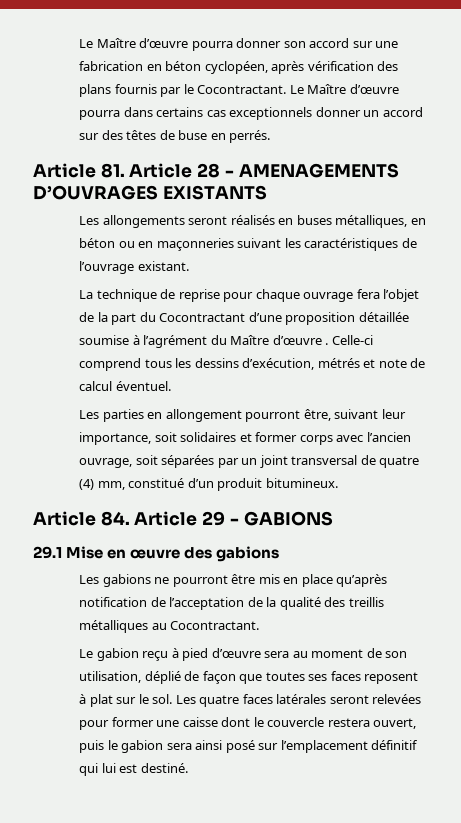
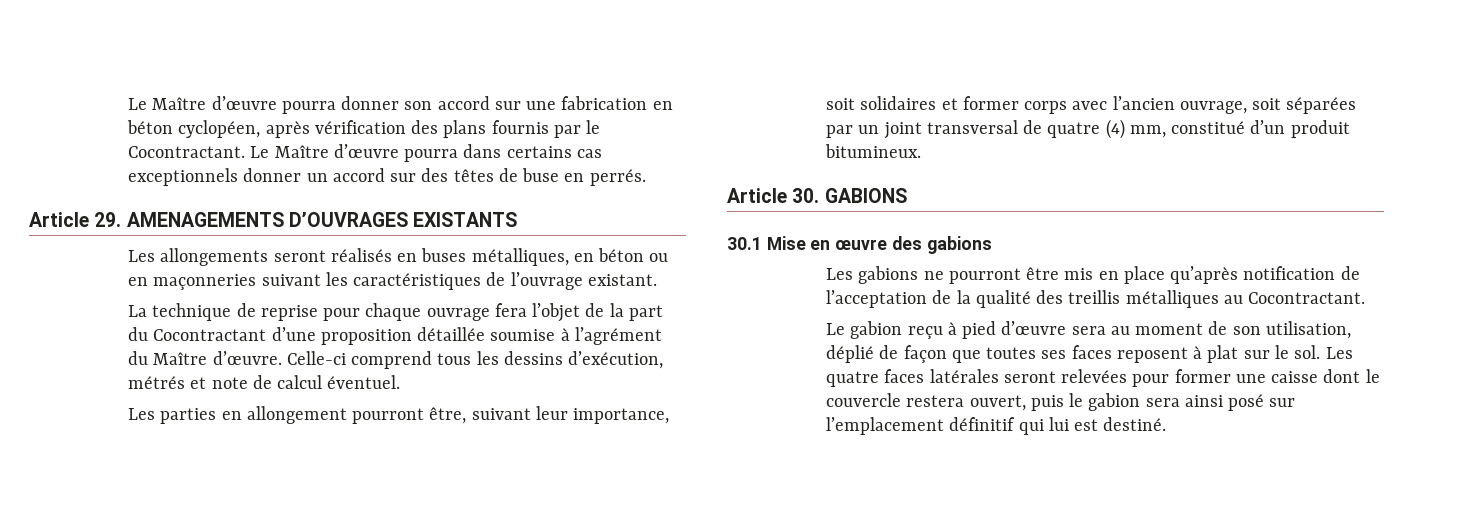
[100,163,234,178] 81. Article 28 - -> [94,212,122,227] 29.
[272,335,329,345] d’œuvre . -> [212,351,282,365] d’œuvre.
[100,511,239,526] 84. Article 29 - -> [792,188,820,203] 30.
[33,546,62,559] 29.1 -> [727,237,762,250] 30.1

